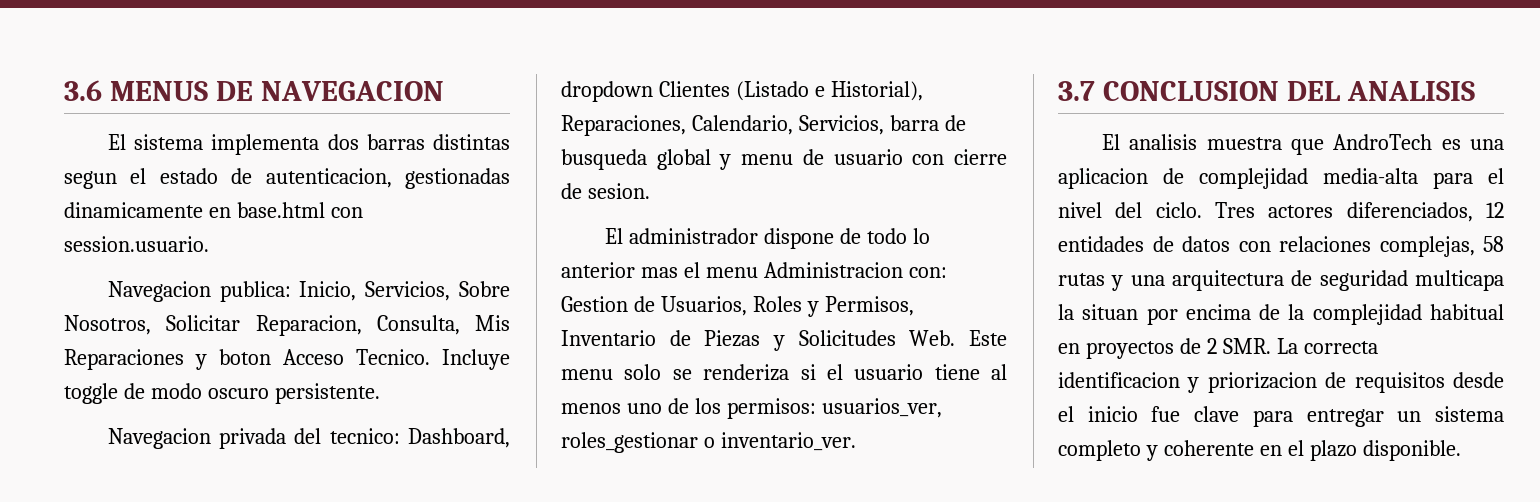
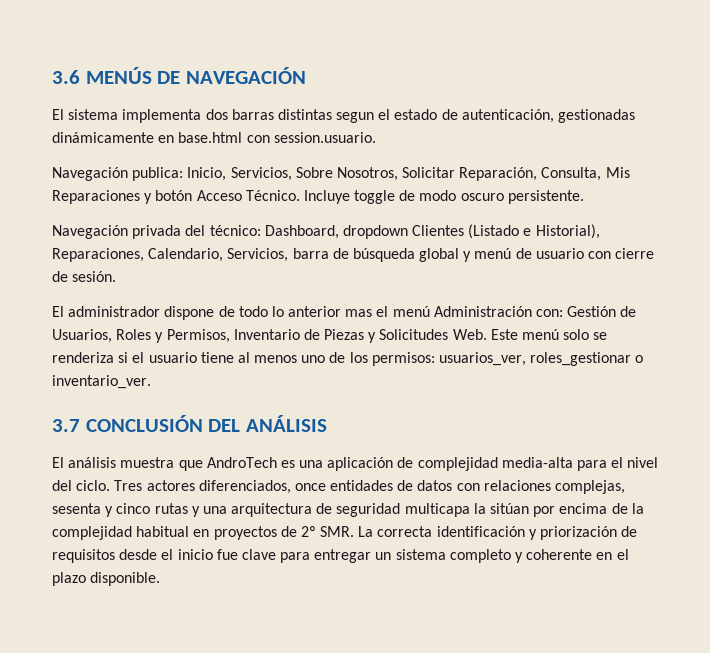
[109,81,444,101] MENUS DE NAVEGACION -> [85,67,307,84] MENÚS DE NAVEGACIÓN
[265,168,510,189] [64,202,203,218] autenticacion, gestionadas dinamicamente -> [461,109,636,123] [52,132,154,143] autenticación, gestionadas dinámicamente
[107,281,211,302] Navegacion -> [52,167,128,181] Navegación
[255,315,362,336] Reparacion, -> [459,167,538,181] Reparación,
[219,349,430,365] boton Acceso Tecnico. -> [155,190,300,201] botón Acceso Técnico.
[107,428,211,449] Navegacion -> [52,225,128,239] Navegación
[329,428,400,444] tecnico: -> [209,225,261,236] técnico:
[561,149,647,170] busqueda -> [352,248,415,262] búsqueda
[741,154,794,165] menu -> [474,248,512,259] menú
[587,183,650,199] sesion. -> [72,271,117,282] sesión.
[705,262,947,278] [561,296,628,312] menu Administracion con: Gestion -> [392,306,617,317] menú Administración con: Gestión
[561,369,613,380] menu -> [522,329,560,340] menú
[1102,81,1475,101] [1101,134,1198,150] CONCLUSION DEL ANALISIS // El analisis -> [85,415,328,432] [52,457,117,468] CONCLUSIÓN DEL ANÁLISIS // El análisis
[1058,168,1148,189] aplicacion -> [327,457,394,471] aplicación
[1486,202,1504,218] 12 -> [294,483,326,491] once
[1483,236,1504,252] 58 -> [52,503,151,517] sesenta y cinco
[1082,304,1139,320] situan -> [490,503,530,514] sitúan
[1206,338,1217,354] 2 -> [300,526,316,537] 2º
[1058,372,1317,393] identificacion y priorizacion -> [436,526,618,540] identificación y priorización

